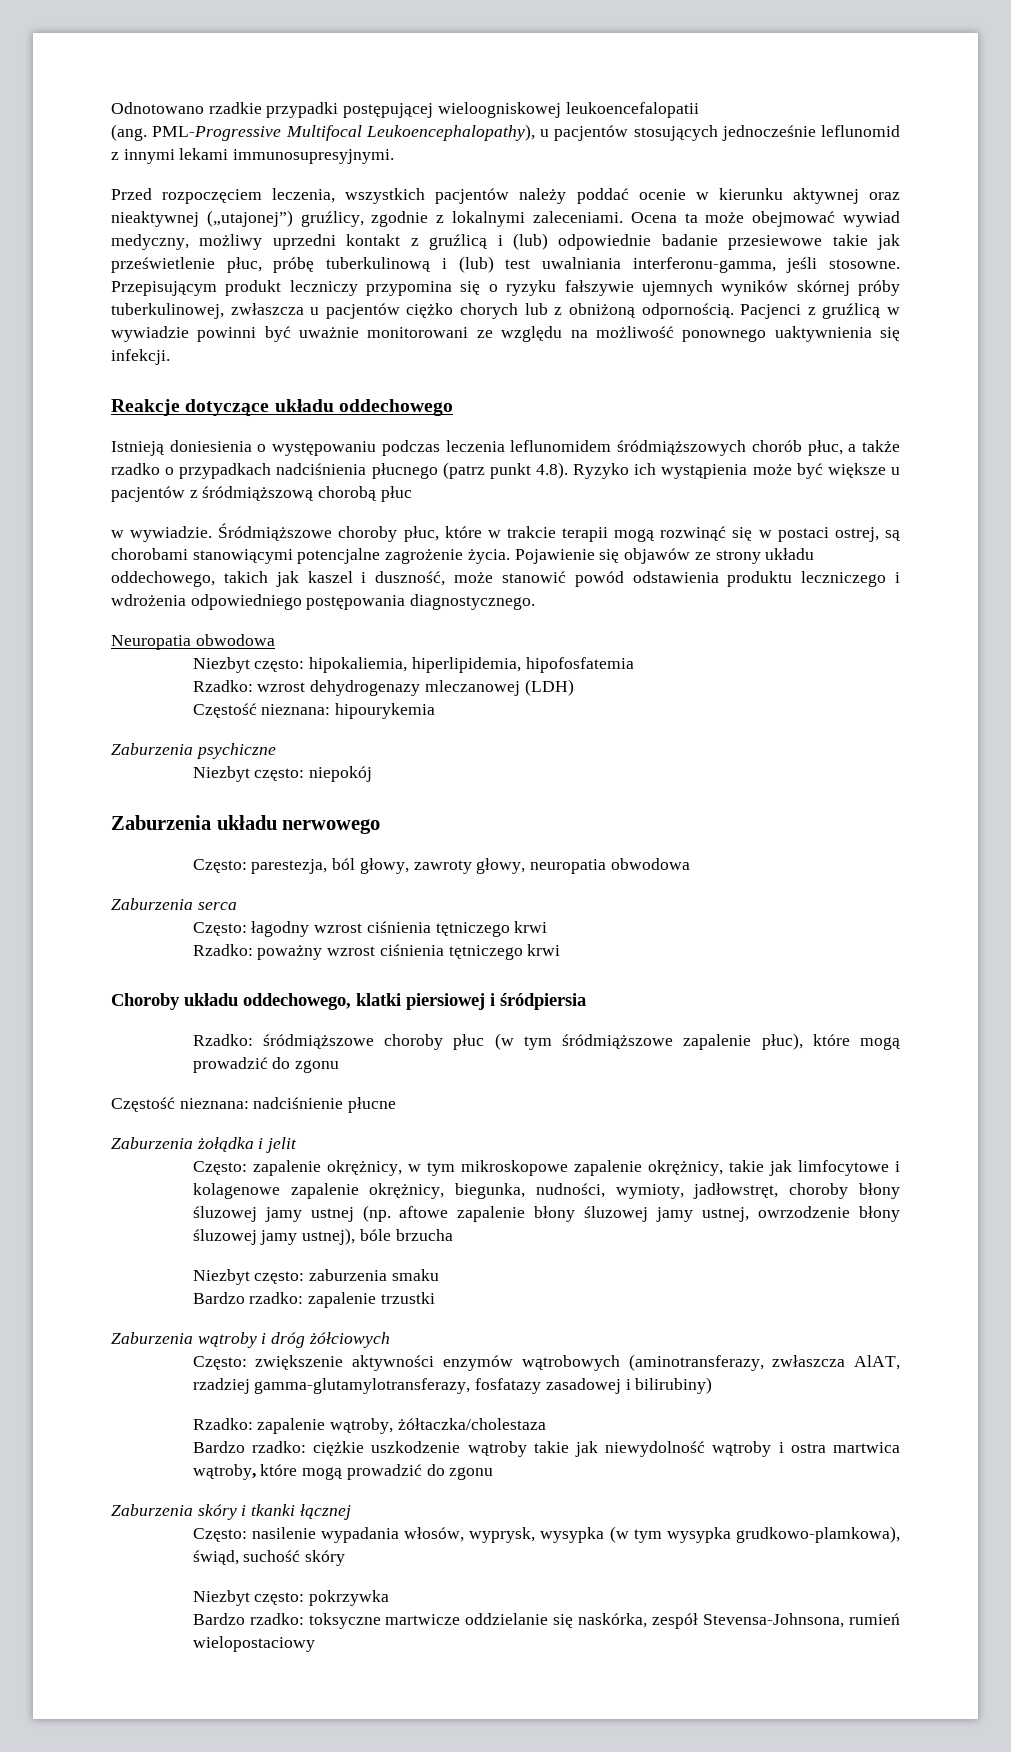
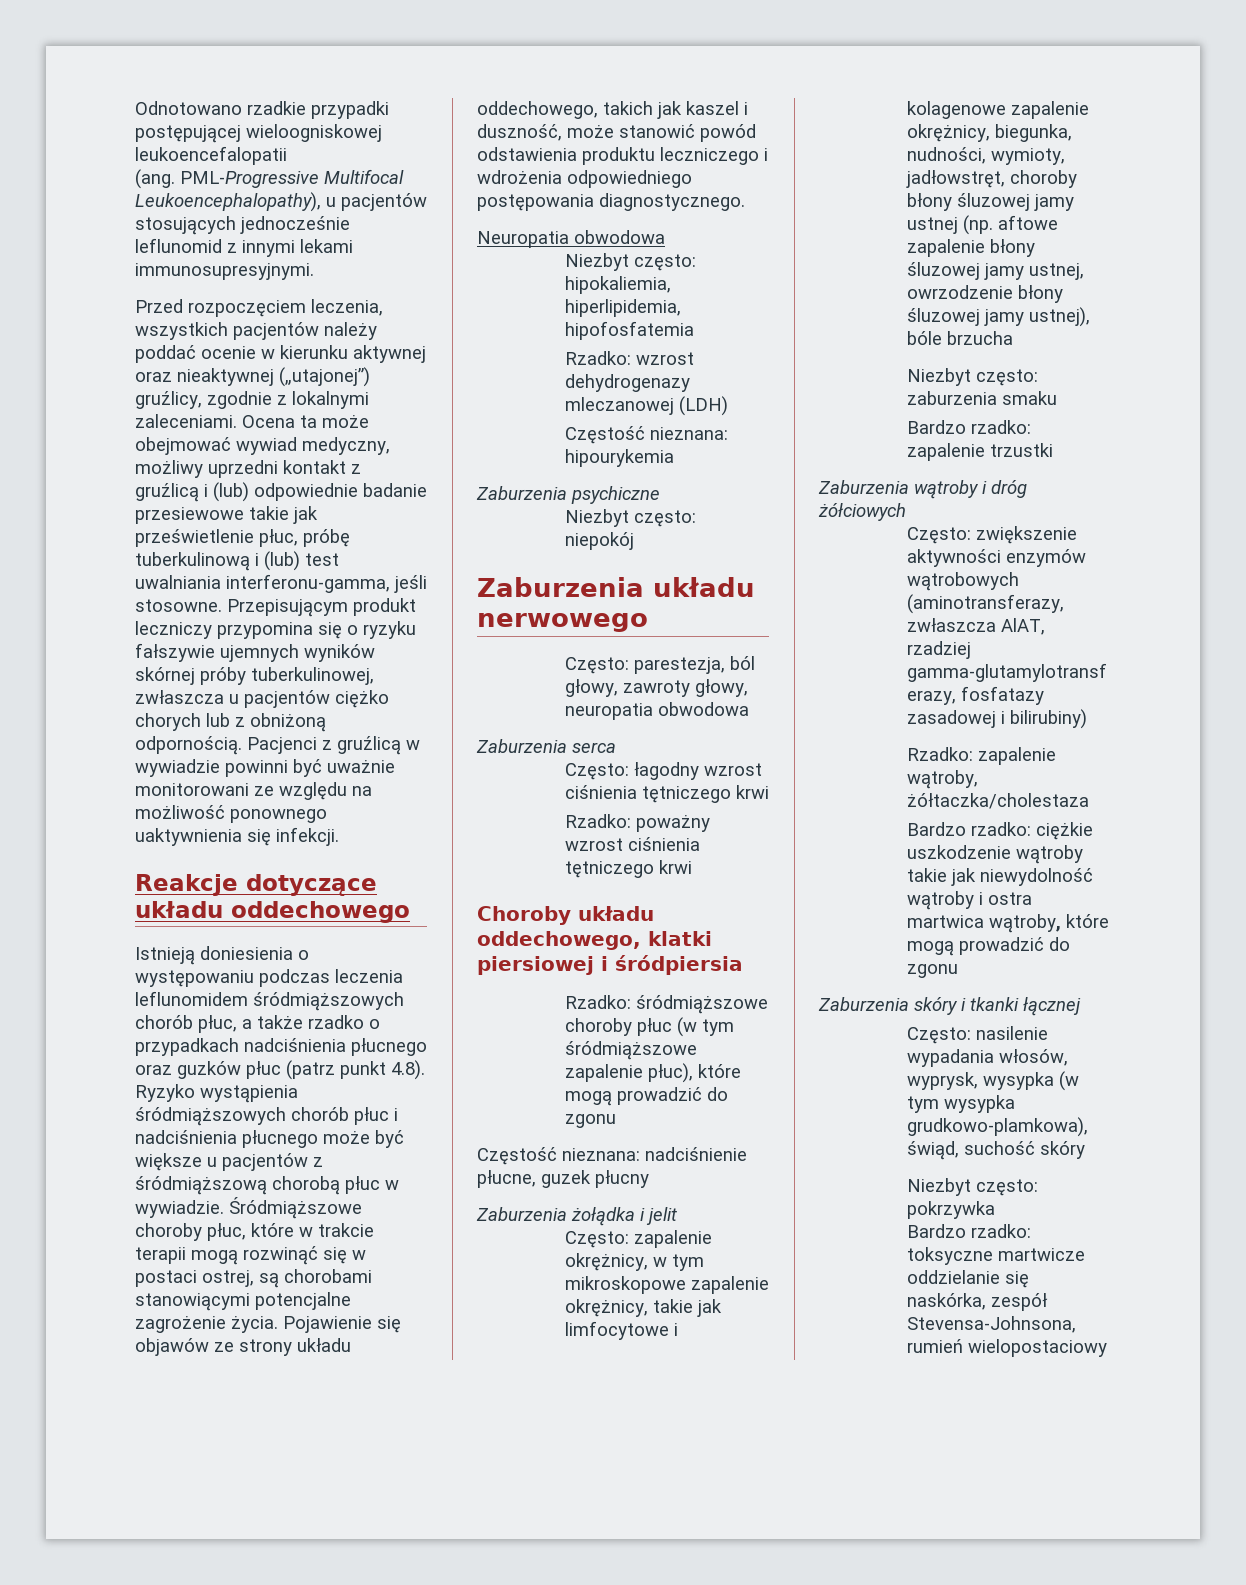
(438, 471) none -> [135,1061,281,1079] oraz guzków płuc
[634,463,748,479] ich wystąpienia -> [200,1085,298,1103] [135,1107,398,1126] [135,1130,318,1148] wystąpienia śródmiąższowych chorób płuc i nadciśnienia płucnego
(412, 494) // -> (380, 1185) none
[348,1097,397,1113] płucne -> [477,1170,649,1188] płucne, guzek płucny

